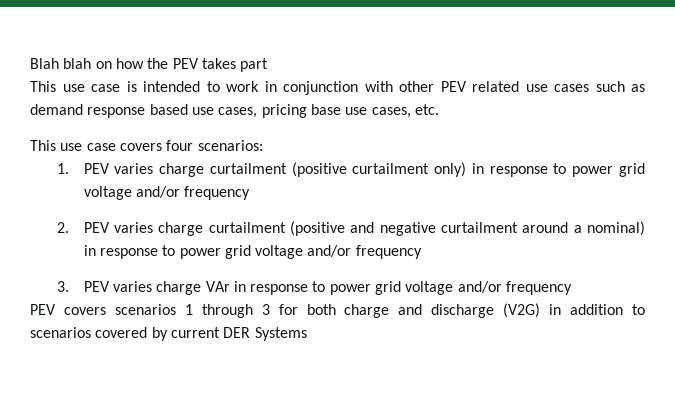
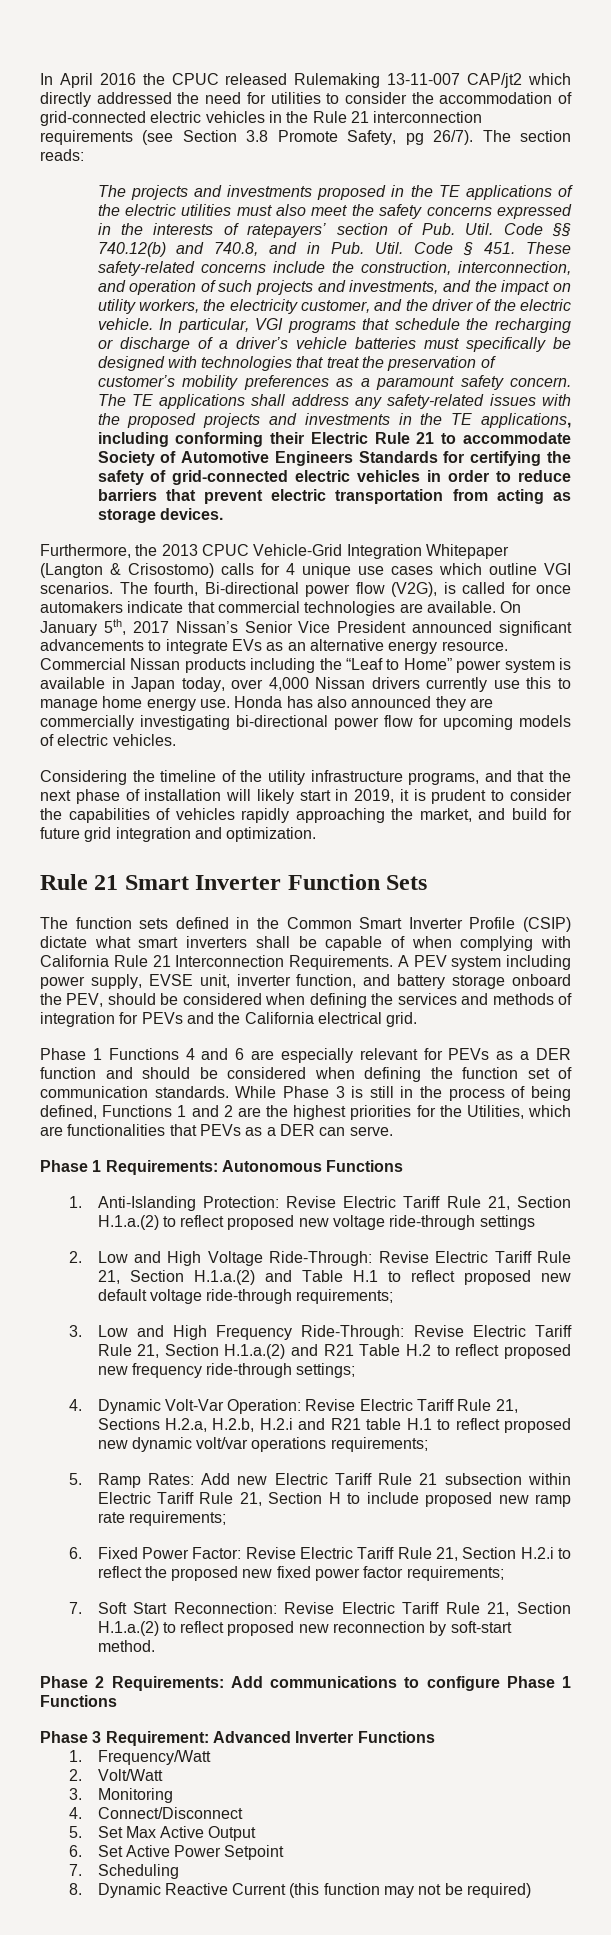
[30,58,269,72] [30,81,645,95] [30,104,439,118] [30,140,263,151] [56,162,646,177] [83,186,251,200] [56,221,645,236] [83,245,422,259] [56,281,573,295] [30,303,646,318] [30,327,307,341] Blah blah on how the PEV takes part // This use case is intended to work in conjunction with other PEV related use cases such as demand response based use cases, pricing base use cases, etc. // This use case covers four scenarios: // 1. PEV varies charge curtailment (positive curtailment only) in response to power grid voltage and/or frequency // 2. PEV varies charge curtailment (positive and negative curtailment around a nominal) in response to power grid voltage and/or frequency // 3. PEV varies charge VAr in response to power grid voltage and/or frequency // PEV covers scenarios 1 through 3 for both charge and discharge (V2G) in addition to scenarios covered by current DER Systems -> [40,73,571,88] [40,92,573,107] [40,111,483,126] [40,130,572,145] [40,149,84,161] [97,185,573,200] [97,204,572,219] [97,223,571,238] [97,242,571,257] [97,261,571,276] [97,280,571,295] [97,299,571,314] [97,318,571,333] [97,337,571,352] [97,356,496,371] [97,375,571,390] [97,394,571,409] [97,413,571,428] [97,432,572,447] [97,451,571,466] [97,470,571,485] [97,489,571,504] [97,508,223,523] [40,544,509,559] [40,563,571,578] [40,582,571,597] [40,601,522,616] [40,619,572,636] [40,639,508,654] [40,658,571,673] [40,677,572,692] [40,696,493,711] [40,715,571,730] [40,734,176,746] [40,770,572,785] [40,789,572,804] [40,808,572,823] [40,827,317,842] [40,874,428,890] [40,917,571,932] [40,936,571,951] [40,955,571,970] [40,974,572,989] [40,993,572,1008] [40,1012,418,1027] [40,1048,572,1063] [40,1067,572,1082] [40,1086,571,1101] [40,1105,571,1120] [40,1124,393,1136] [40,1160,404,1175] [68,1196,571,1211] [97,1215,535,1230] [68,1251,571,1266] [97,1270,571,1285] [97,1289,394,1304] [68,1325,572,1340] [97,1344,571,1359] [97,1363,356,1378] [68,1399,518,1414] [97,1418,571,1433] [97,1437,428,1452] [68,1473,571,1488] [97,1492,571,1507] [97,1511,226,1526] [68,1547,571,1561] [97,1566,504,1581] [68,1602,571,1616] [97,1621,512,1636] [97,1640,155,1652] [40,1676,571,1691] [40,1695,117,1707] [40,1731,435,1746] [68,1750,211,1765] [68,1769,163,1781] [68,1788,173,1803] [68,1807,243,1819] [68,1826,257,1841] [68,1845,285,1860] [68,1864,179,1879] [68,1883,532,1898] In April 2016 the CPUC released Rulemaking 13-11-007 CAP/jt2 which directly addressed the need for utilities to consider the accommodation of grid-connected electric vehicles in the Rule 21 interconnection requirements (see Section 3.8 Promote Safety, pg 26/7). The section reads: // The projects and investments proposed in the TE applications of the electric utilities must also meet the safety concerns expressed in the interests of ratepayers’ section of Pub. Util. Code §§ 740.12(b) and 740.8, and in Pub. Util. Code § 451. These safety-related concerns include the construction, interconnection, and operation of such projects and investments, and the impact on utility workers, the electricity customer, and the driver of the electric vehicle. In particular, VGI programs that schedule the recharging or discharge of a driver’s vehicle batteries must specifically be designed with technologies that treat the preservation of customer’s mobility preferences as a paramount safety concern. The TE applications shall address any safety-related issues with the proposed projects and investments in the TE applications, including conforming their Electric Rule 21 to accommodate Society of Automotive Engineers Standards for certifying the safety of grid-connected electric vehicles in order to reduce barriers that prevent electric transportation from acting as storage devices. // Furthermore, the 2013 CPUC Vehicle-Grid Integration Whitepaper (Langton & Crisostomo) calls for 4 unique use cases which outline VGI scenarios. The fourth, Bi-directional power flow (V2G), is called for once automakers indicate that commercial technologies are available. On January 5th, 2017 Nissan’s Senior Vice President announced significant advancements to integrate EVs as an alternative energy resource. Commercial Nissan products including the “Leaf to Home” power system is available in Japan today, over 4,000 Nissan drivers currently use this to manage home energy use. Honda has also announced they are commercially investigating bi-directional power flow for upcoming models of electric vehicles. // Considering the timeline of the utility infrastructure programs, and that the next phase of installation will likely start in 2019, it is prudent to consider the capabilities of vehicles rapidly approaching the market, and build for future grid integration and optimization. // Rule 21 Smart Inverter Function Sets // The function sets defined in the Common Smart Inverter Profile (CSIP) dictate what smart inverters shall be capable of when complying with California Rule 21 Interconnection Requirements. A PEV system including power supply, EVSE unit, inverter function, and battery storage onboard the PEV, should be considered when defining the services and methods of integration for PEVs and the California electrical grid. // Phase 1 Functions 4 and 6 are especially relevant for PEVs as a DER function and should be considered when defining the function set of communication standards. While Phase 3 is still in the process of being defined, Functions 1 and 2 are the highest priorities for the Utilities, which are functionalities that PEVs as a DER can serve. // Phase 1 Requirements: Autonomous Functions // 1. Anti-Islanding Protection: Revise Electric Tariff Rule 21, Section H.1.a.(2) to reflect proposed new voltage ride-through settings // 2. Low and High Voltage Ride-Through: Revise Electric Tariff Rule 21, Section H.1.a.(2) and Table H.1 to reflect proposed new default voltage ride-through requirements; // 3. Low and High Frequency Ride-Through: Revise Electric Tariff Rule 21, Section H.1.a.(2) and R21 Table H.2 to reflect proposed new frequency ride-through settings; // 4. Dynamic Volt-Var Operation: Revise Electric Tariff Rule 21, Sections H.2.a, H.2.b, H.2.i and R21 table H.1 to reflect proposed new dynamic volt/var operations requirements; // 5. Ramp Rates: Add new Electric Tariff Rule 21 subsection within Electric Tariff Rule 21, Section H to include proposed new ramp rate requirements; // 6. Fixed Power Factor: Revise Electric Tariff Rule 21, Section H.2.i to reflect the proposed new fixed power factor requirements; // 7. Soft Start Reconnection: Revise Electric Tariff Rule 21, Section H.1.a.(2) to reflect proposed new reconnection by soft-start method. // Phase 2 Requirements: Add communications to configure Phase 1 Functions // Phase 3 Requirement: Advanced Inverter Functions // 1. Frequency/Watt // 2. Volt/Watt // 3. Monitoring // 4. Connect/Disconnect // 5. Set Max Active Output // 6. Set Active Power Setpoint // 7. Scheduling // 8. Dynamic Reactive Current (this function may not be required)

